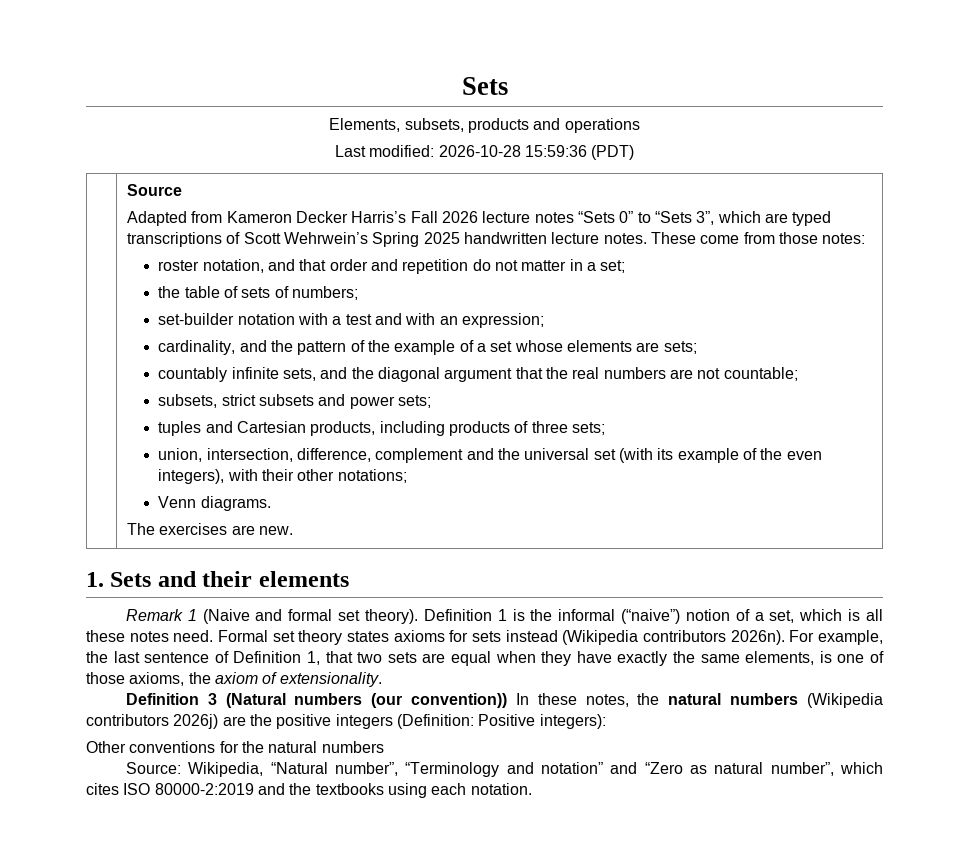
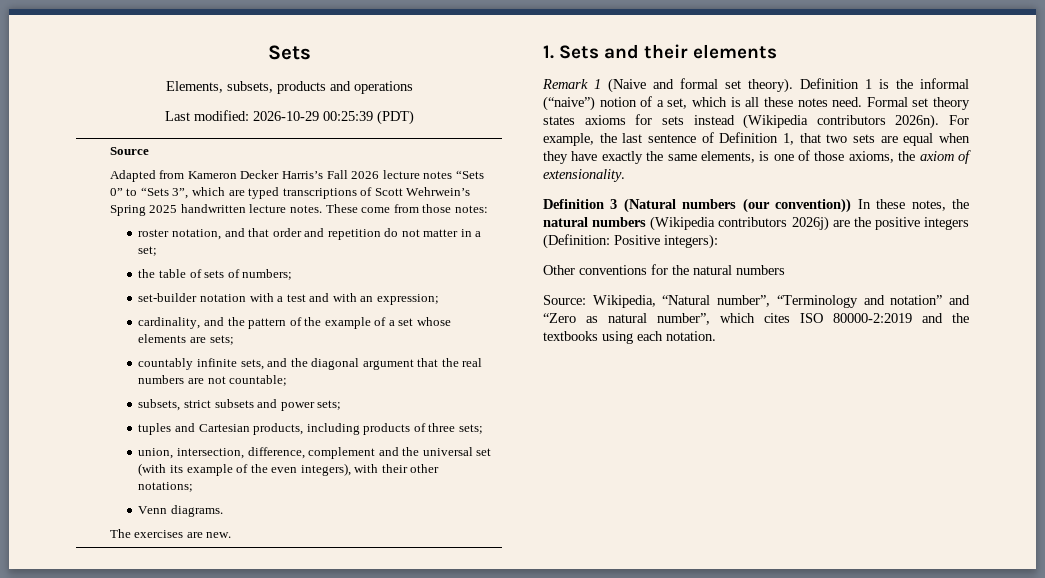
[438,145,587,157] 2026-10-28 15:59:36 -> [252,111,373,121] 2026-10-29 00:25:39

